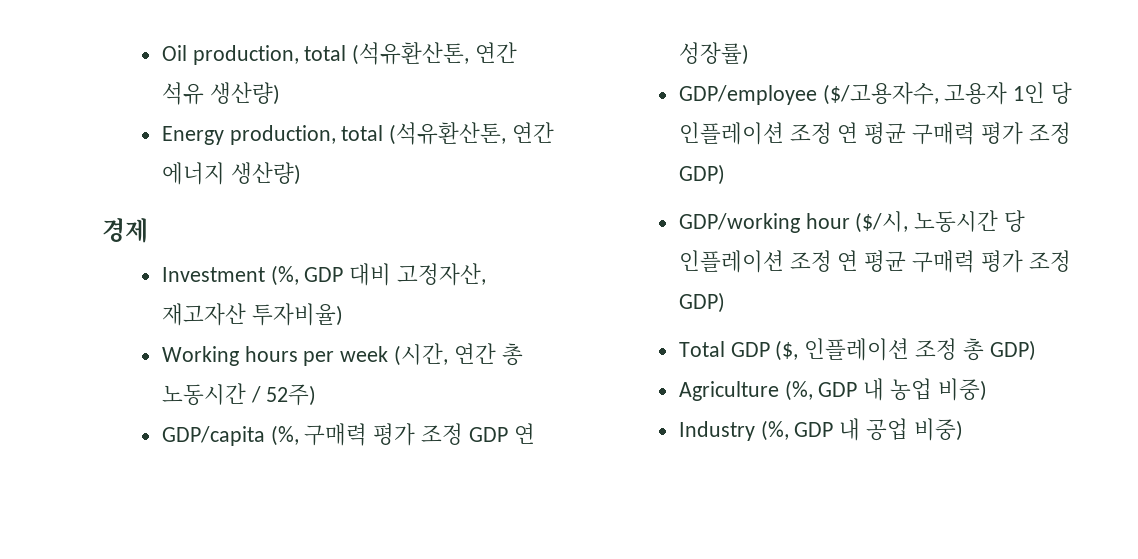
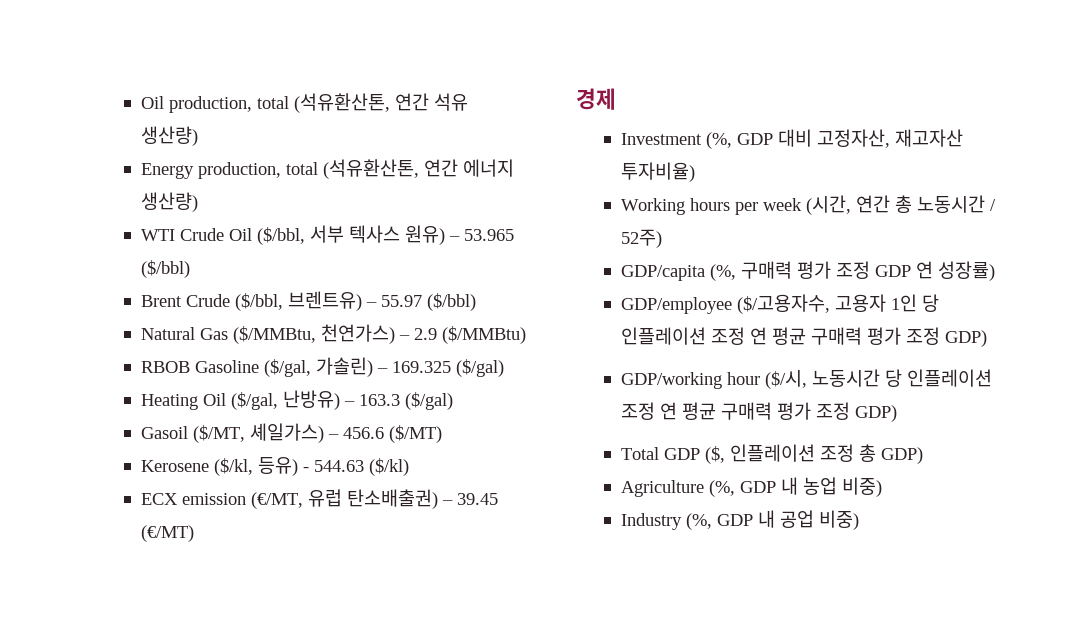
(301, 173) none -> [140,225,514,245] [140,260,190,278] [140,291,476,311] [140,324,526,344] [140,357,504,377] [140,390,453,410] [140,423,442,443] [140,457,409,476] [140,489,498,509] [140,525,194,542] // WTI Crude Oil ($/bbl, 서부 텍사스 원유) – 53.965 ($/bbl) // Brent Crude ($/bbl, 브렌트유) – 55.97 ($/bbl) // Natural Gas ($/MMBtu, 천연가스) – 2.9 ($/MMBtu) // RBOB Gasoline ($/gal, 가솔린) – 169.325 ($/gal) // Heating Oil ($/gal, 난방유) – 163.3 ($/gal) // Gasoil ($/MT, 셰일가스) – 456.6 ($/MT) // Kerosene ($/kl, 등유) - 544.63 ($/kl) // ECX emission (€/MT, 유럽 탄소배출권) – 39.45 (€/MT)

